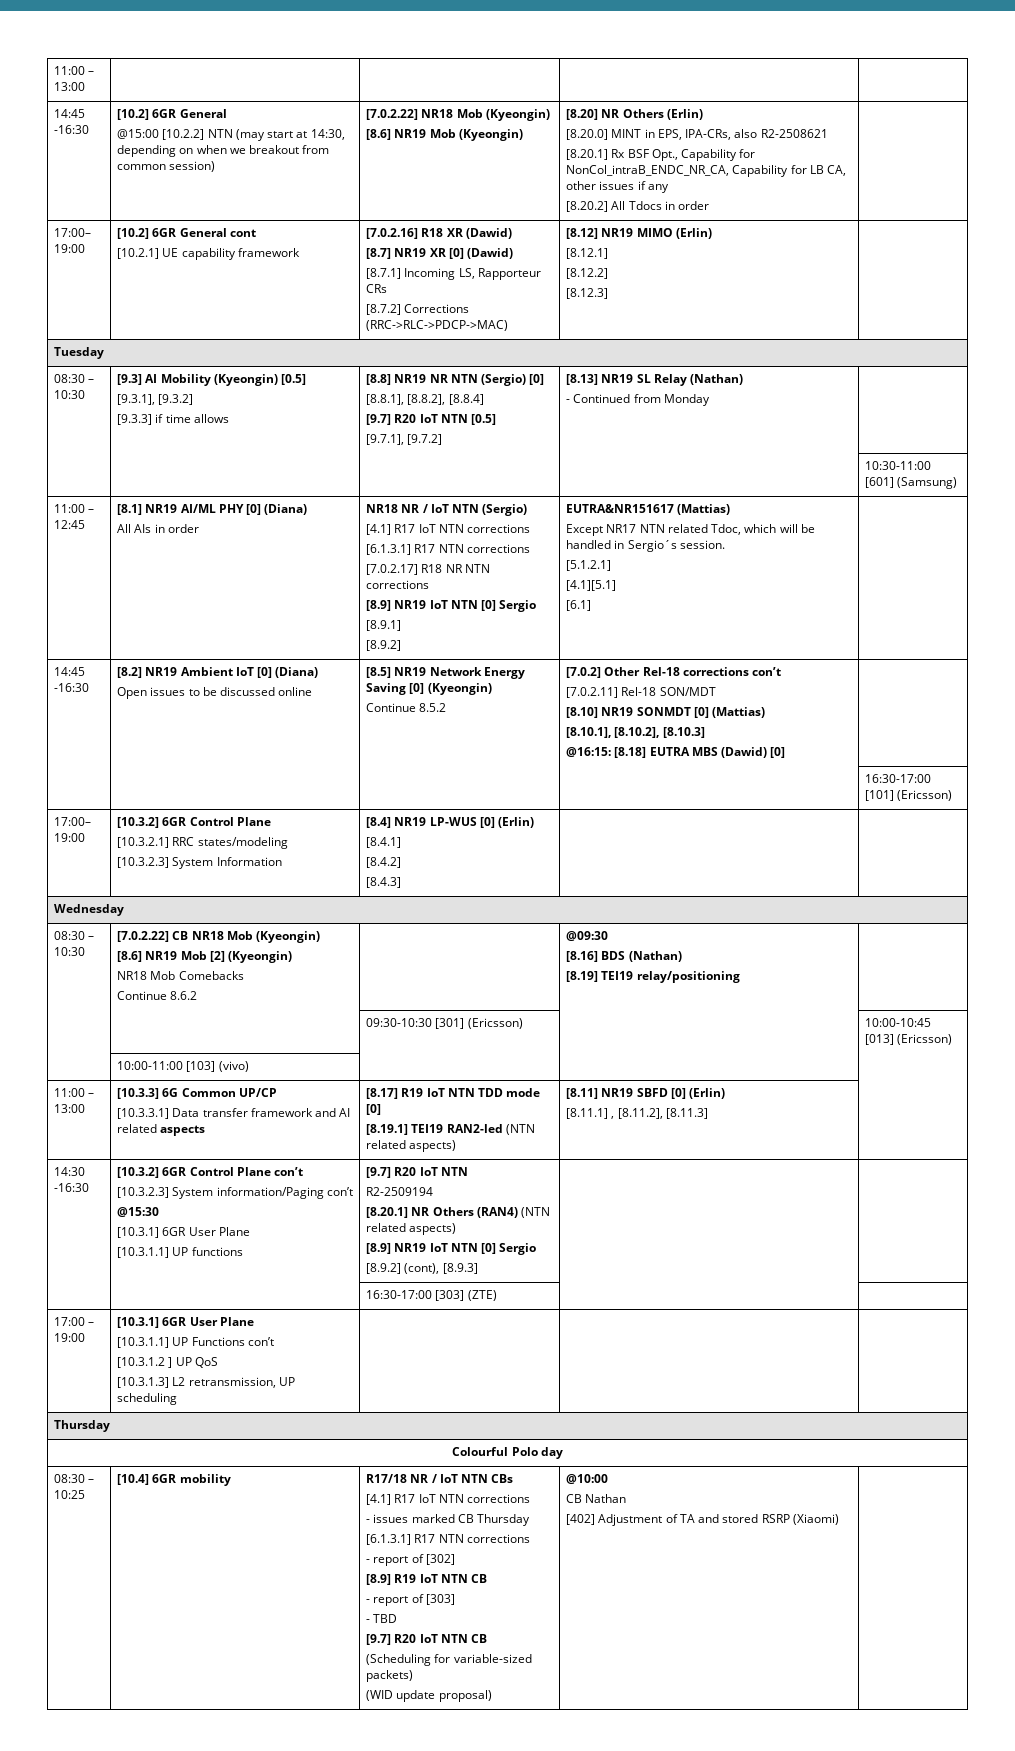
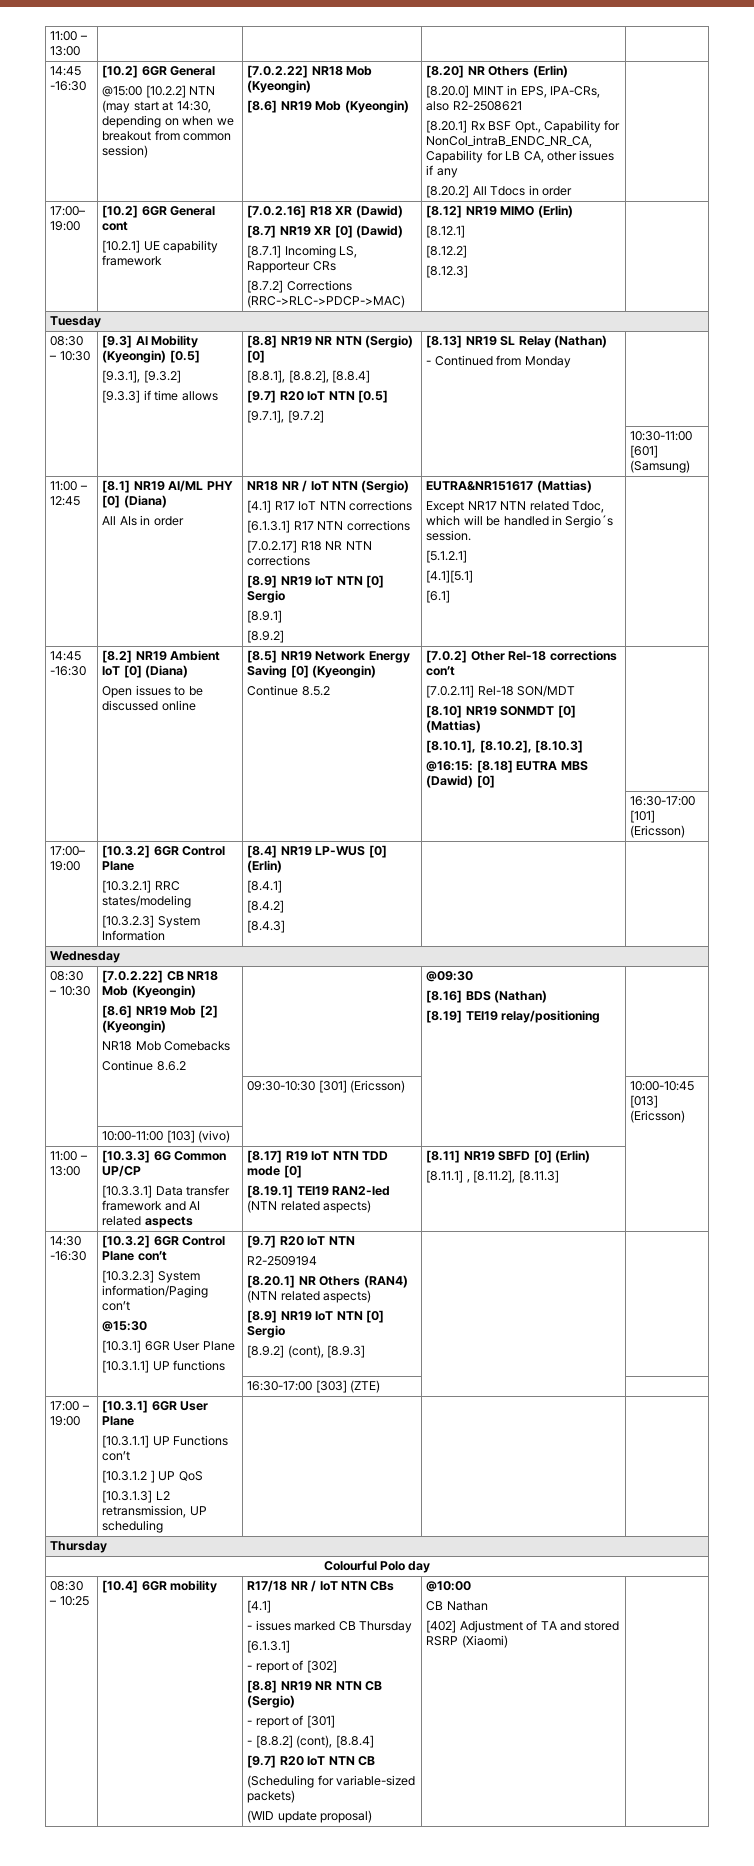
[394,1494,531,1503] R17 IoT NTN corrections -> (272, 1606) none
[414,1534,530,1543] R17 NTN corrections -> (291, 1646) none
[366,1574,488,1585] [366,1594,455,1606] [366,1614,398,1623] [8.9] R19 IoT NTN CB // - report of [303] // - TBD -> [247,1680,382,1693] [247,1695,296,1708] [247,1715,335,1728] [247,1735,374,1748] [8.8] NR19 NR NTN CB (Sergio) // - report of [301] // - [8.8.2] (cont), [8.8.4]

